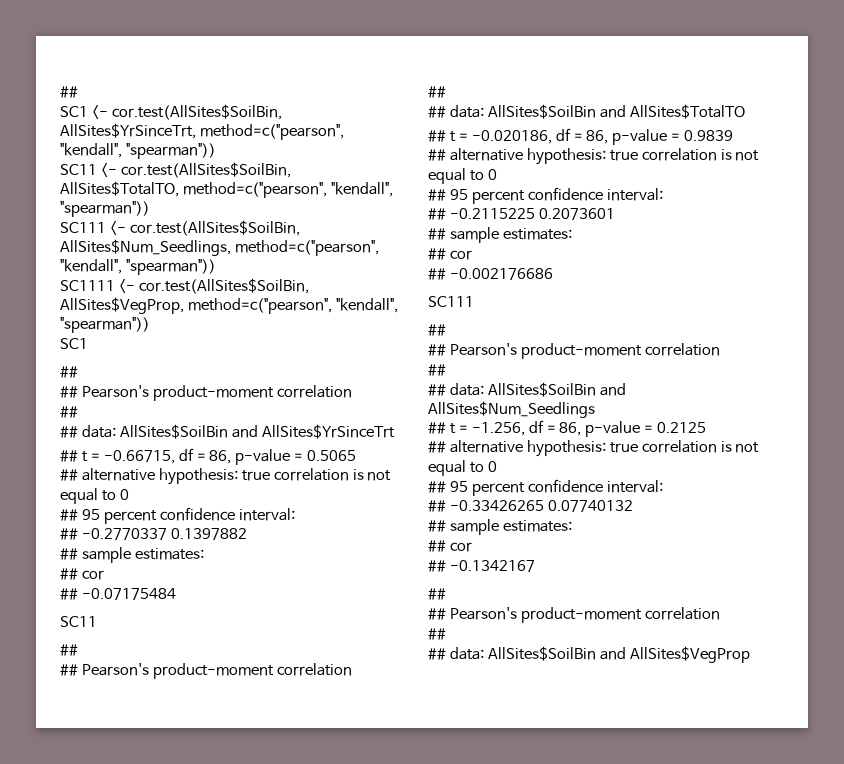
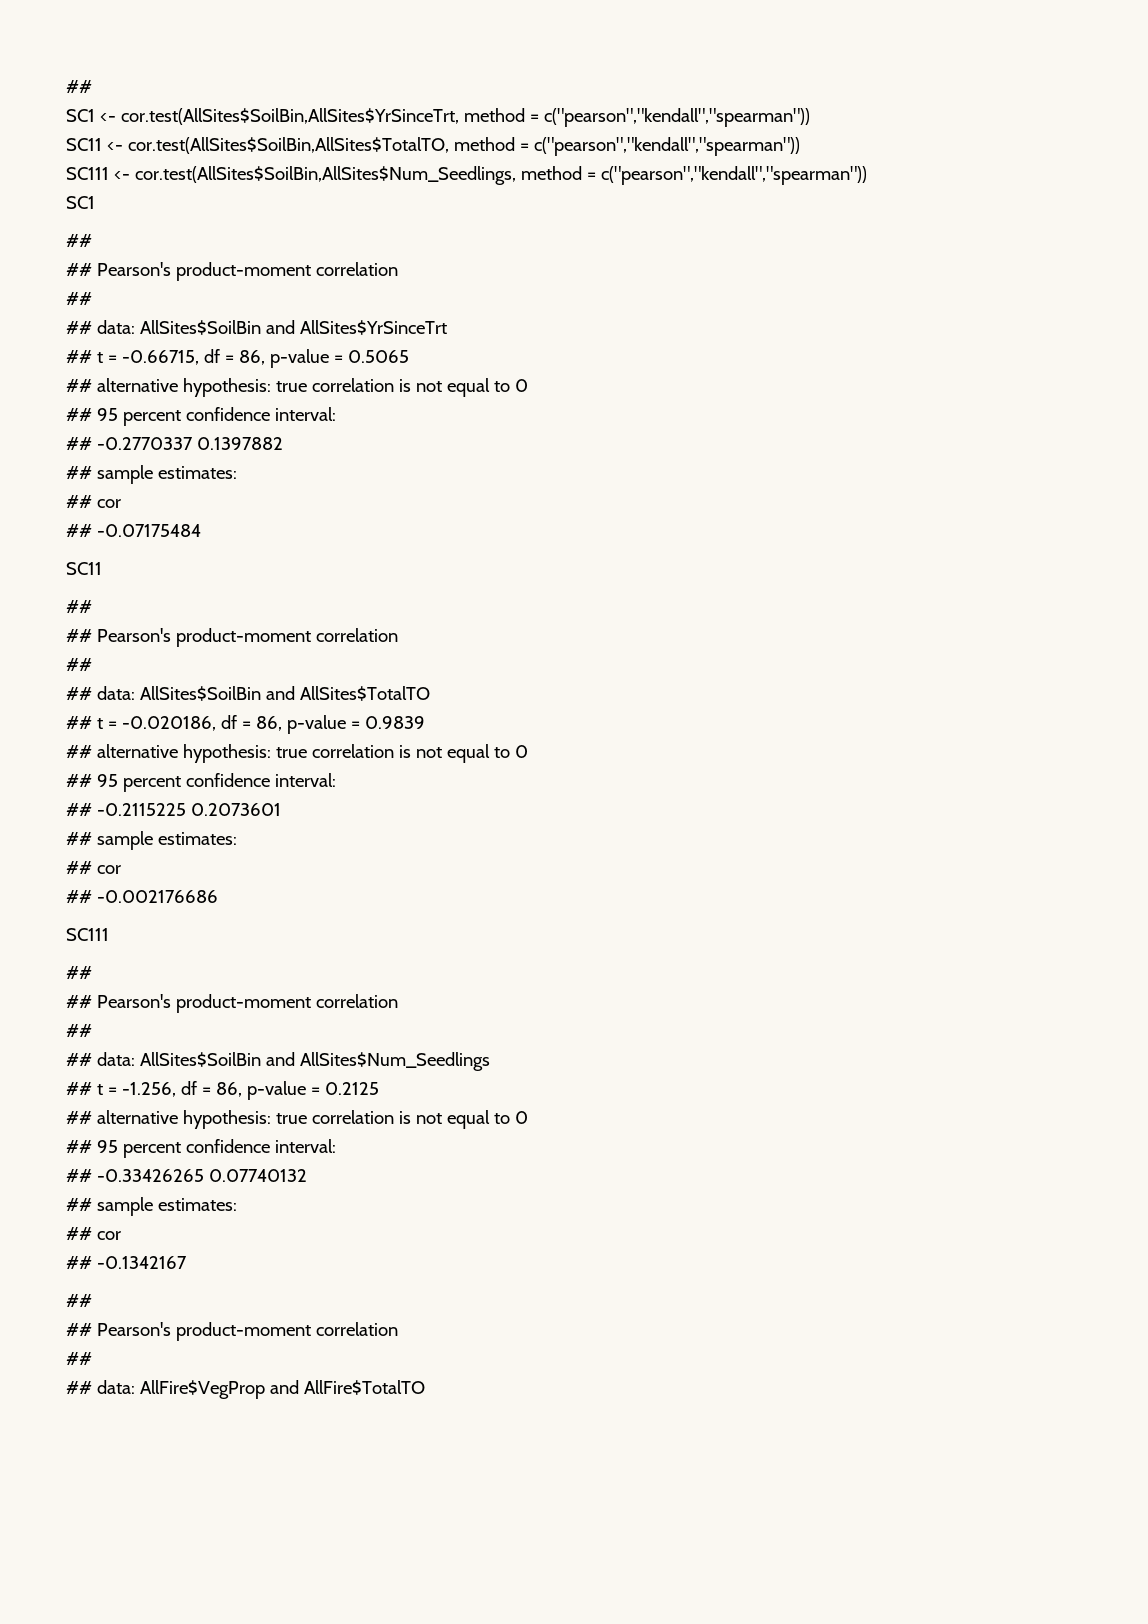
[111,104,282,120] [60,123,344,140] [60,143,216,159] [60,162,291,178] [60,181,393,198] [60,201,150,217] [60,220,300,236] [60,239,379,256] [60,259,216,275] [60,278,309,294] [60,297,398,314] [60,317,150,333] cor.test(AllSites$SoilBin, AllSites$YrSinceTrt, method=c("pearson", "kendall", "spearman")) // SC11 <- cor.test(AllSites$SoilBin, AllSites$TotalTO, method=c("pearson", "kendall", "spearman")) // SC111 <- cor.test(AllSites$SoilBin, AllSites$Num_Seedlings, method=c("pearson", "kendall", "spearman")) // SC1111 <- cor.test(AllSites$SoilBin, AllSites$VegProp, method=c("pearson", "kendall", "spearman")) -> [120,108,810,127] [66,137,800,156] [66,166,867,185] cor.test(AllSites$SoilBin,AllSites$YrSinceTrt, method = c("pearson","kendall","spearman")) // SC11 <- cor.test(AllSites$SoilBin,AllSites$TotalTO, method = c("pearson","kendall","spearman")) // SC111 <- cor.test(AllSites$SoilBin,AllSites$Num_Seedlings, method = c("pearson","kendall","spearman"))
[487,646,750,663] AllSites$SoilBin and AllSites$VegProp -> [139,1380,425,1399] AllFire$VegProp and AllFire$TotalTO

